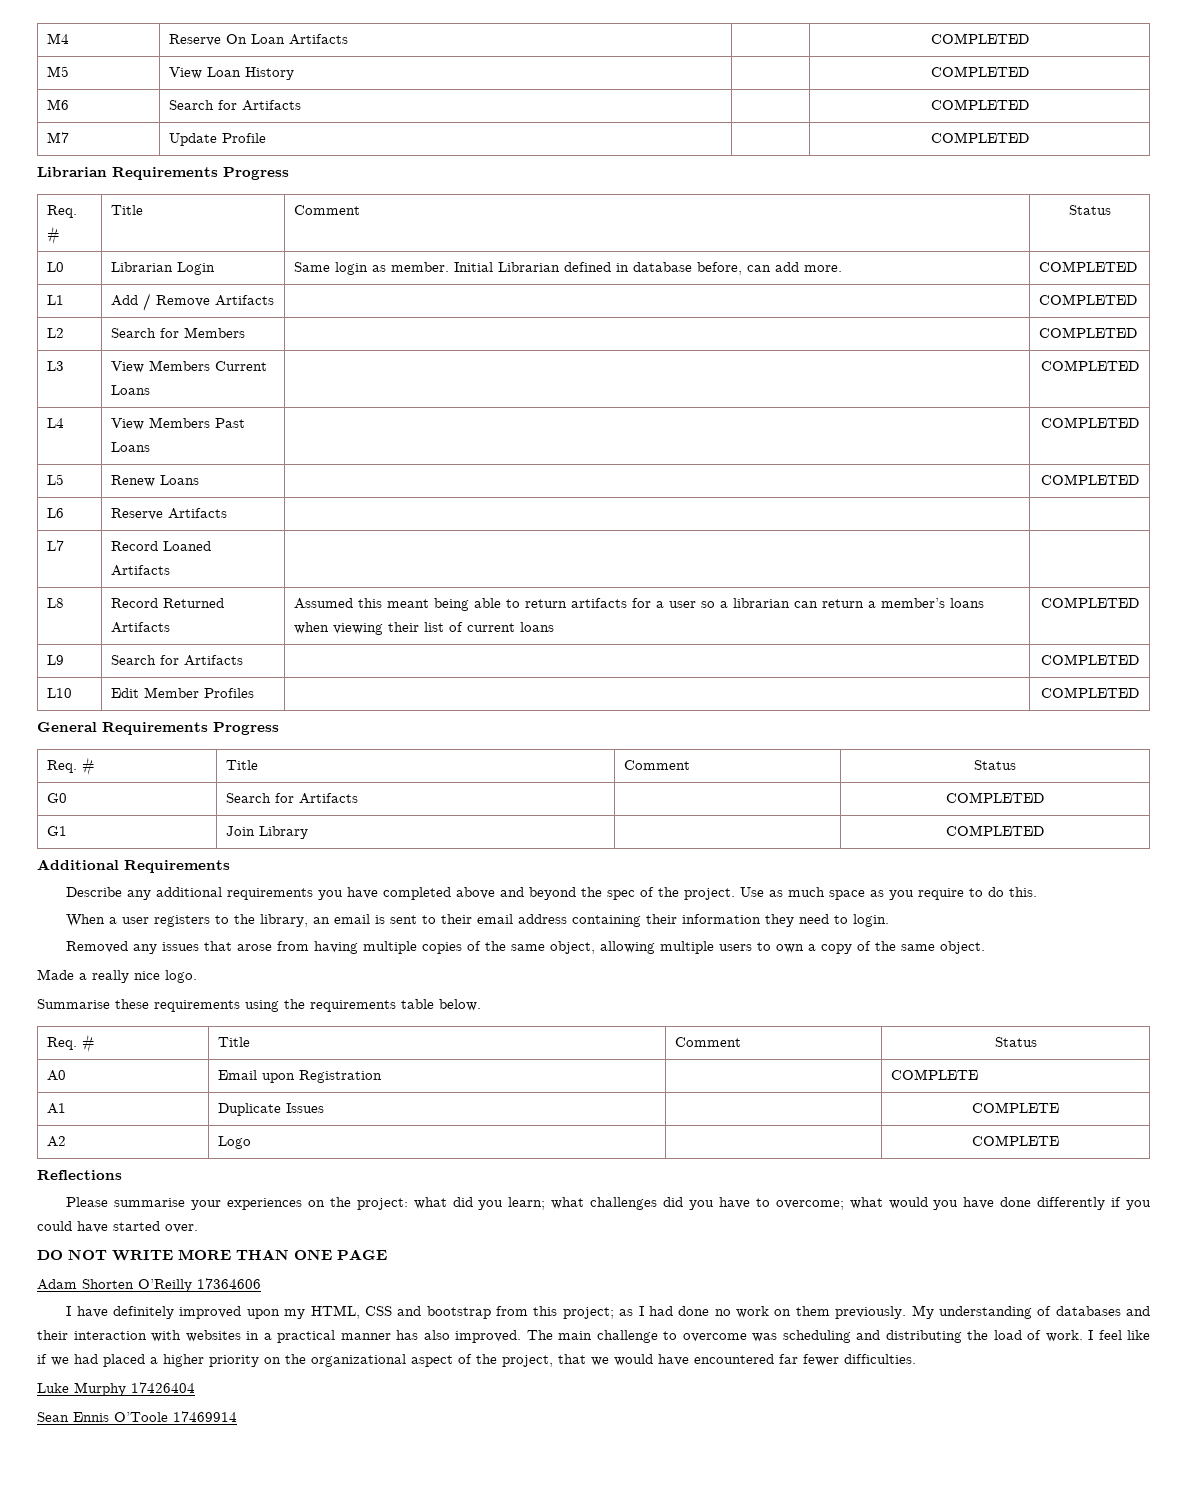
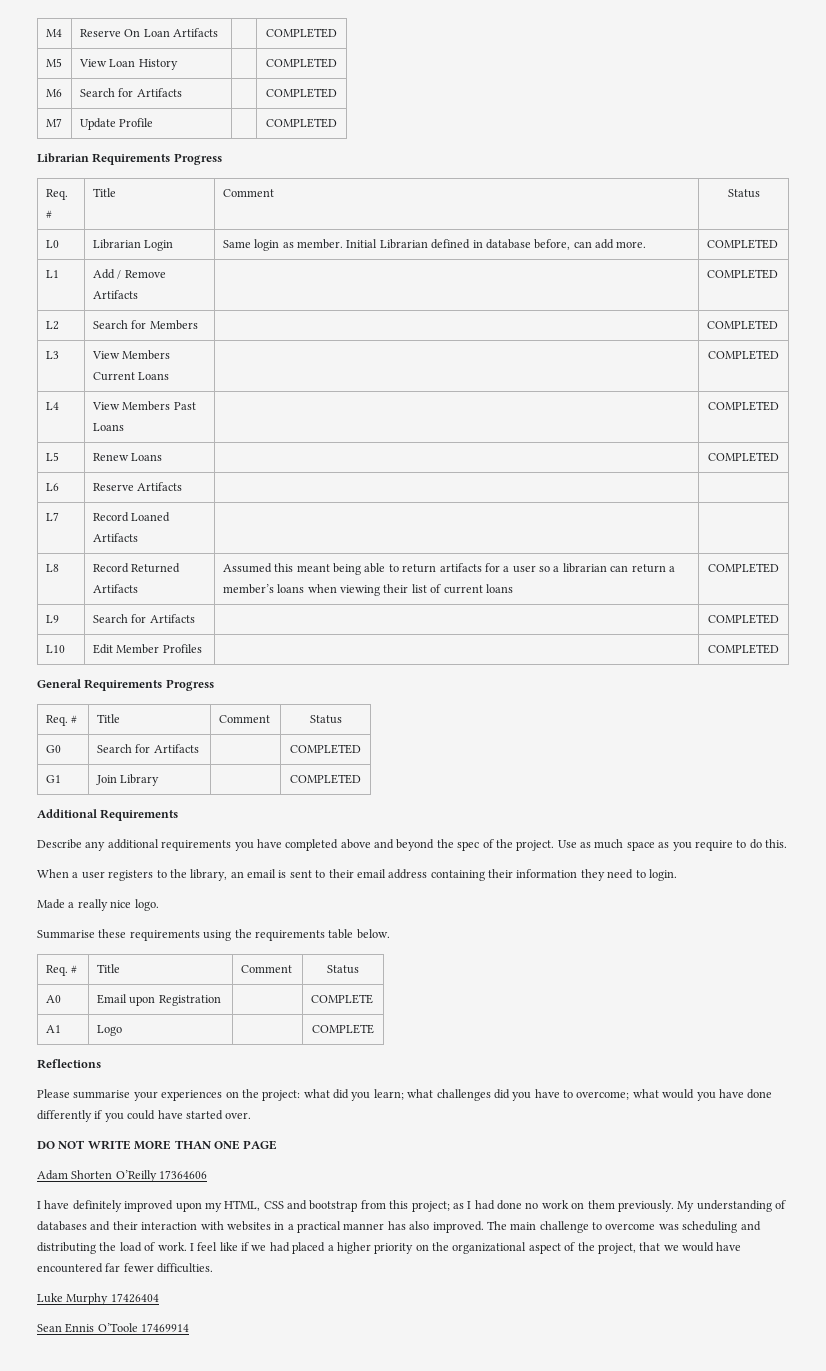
[66,941,986,954] // Removed any issues that arose from having multiple copies of the same object, allowing multiple users to own a copy of the same object. -> (677, 875) none
[218,1103,325,1116] [972,1102,1059,1113] [47,1136,67,1147] | Duplicate Issues | | COMPLETE // A2 -> (61, 1029) none

